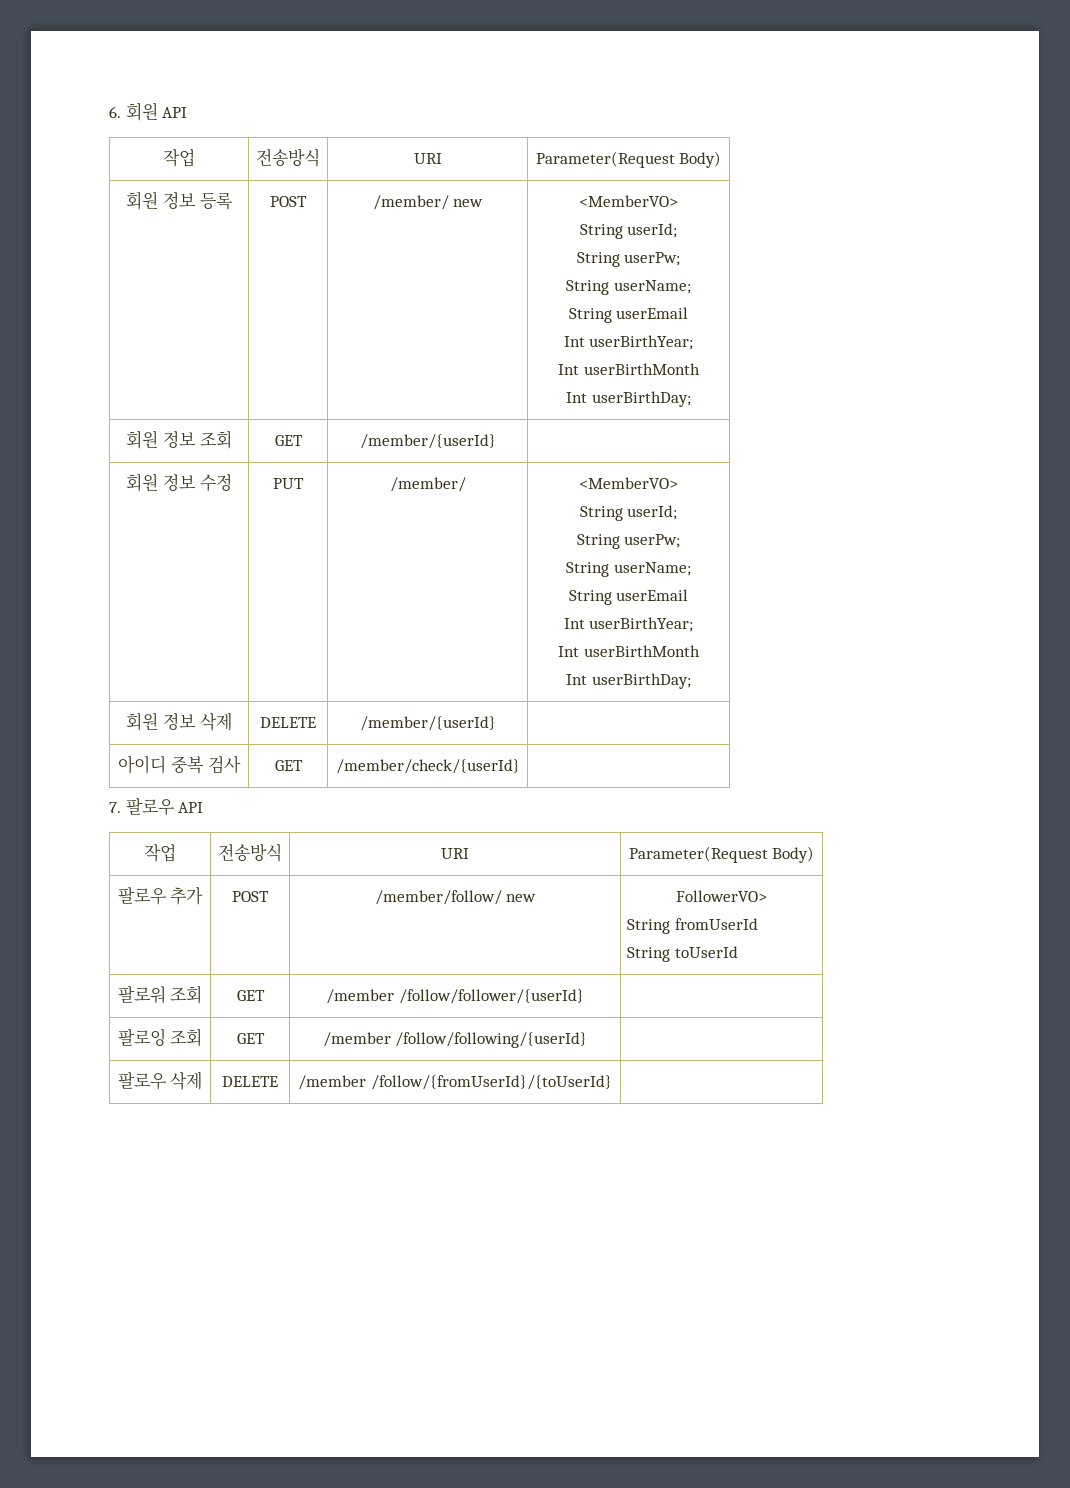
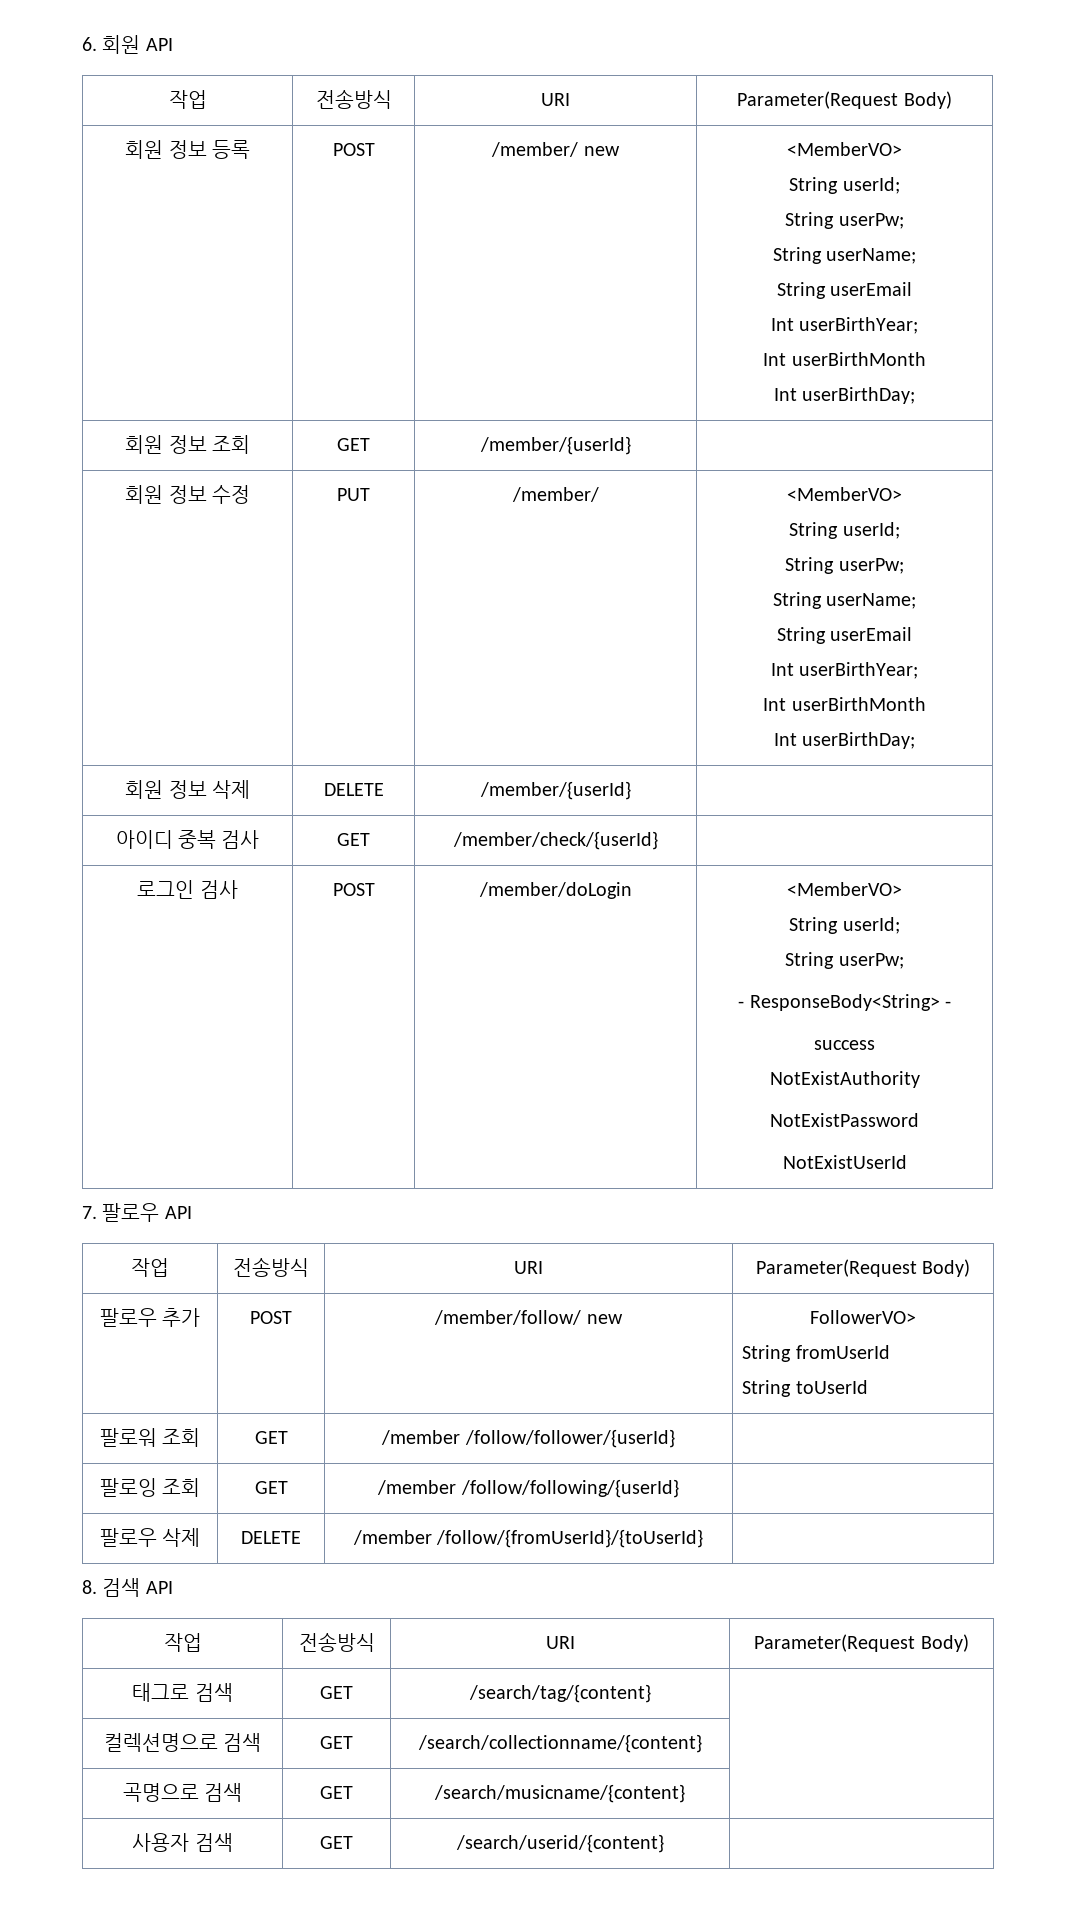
(520, 766) none -> [137,880,238,899] [332,883,375,896] [478,882,632,899] [787,882,902,896] [789,917,900,934] [785,952,904,969] [738,994,951,1011] [814,1040,875,1050] [769,1071,920,1088] [770,1113,919,1127] [782,1155,907,1169] // 로그인 검사 | POST | /member/doLogin | <MemberVO> // String userId; // String userPw; // - ResponseBody<String> - // success // NotExistAuthority // NotExistPassword // NotExistUserId
(612, 1082) none -> [82,1578,173,1597] [163,1633,202,1652] [298,1632,375,1652] [545,1636,575,1649] [754,1634,969,1652] [132,1683,233,1702] [320,1686,353,1699] [468,1684,651,1703] [103,1733,262,1752] [320,1736,353,1749] [417,1734,702,1753] [122,1783,243,1802] [320,1786,353,1799] [434,1784,685,1803] [132,1833,233,1852] [320,1836,353,1849] [455,1834,664,1853] // 8. 검색 API // 작업 | 전송방식 | URI | Parameter(Request Body) // 태그로 검색 | GET | /search/tag/{content} | // 컬렉션명으로 검색 | GET | /search/collectionname/{content} | // 곡명으로 검색 | GET | /search/musicname/{content} | // 사용자 검색 | GET | /search/userid/{content} |

